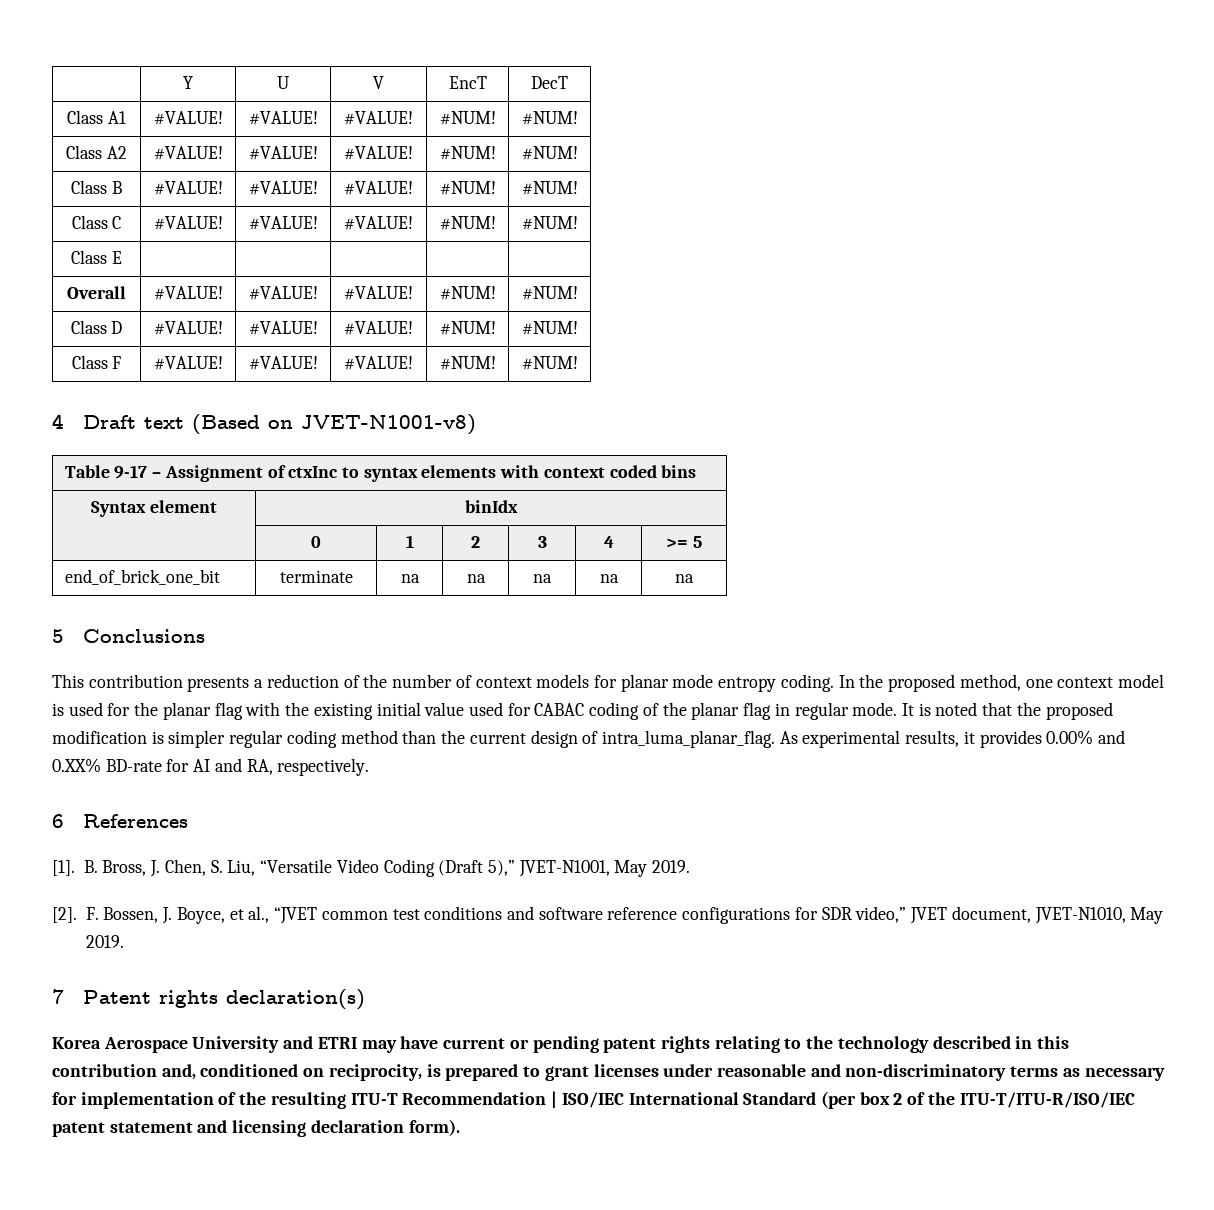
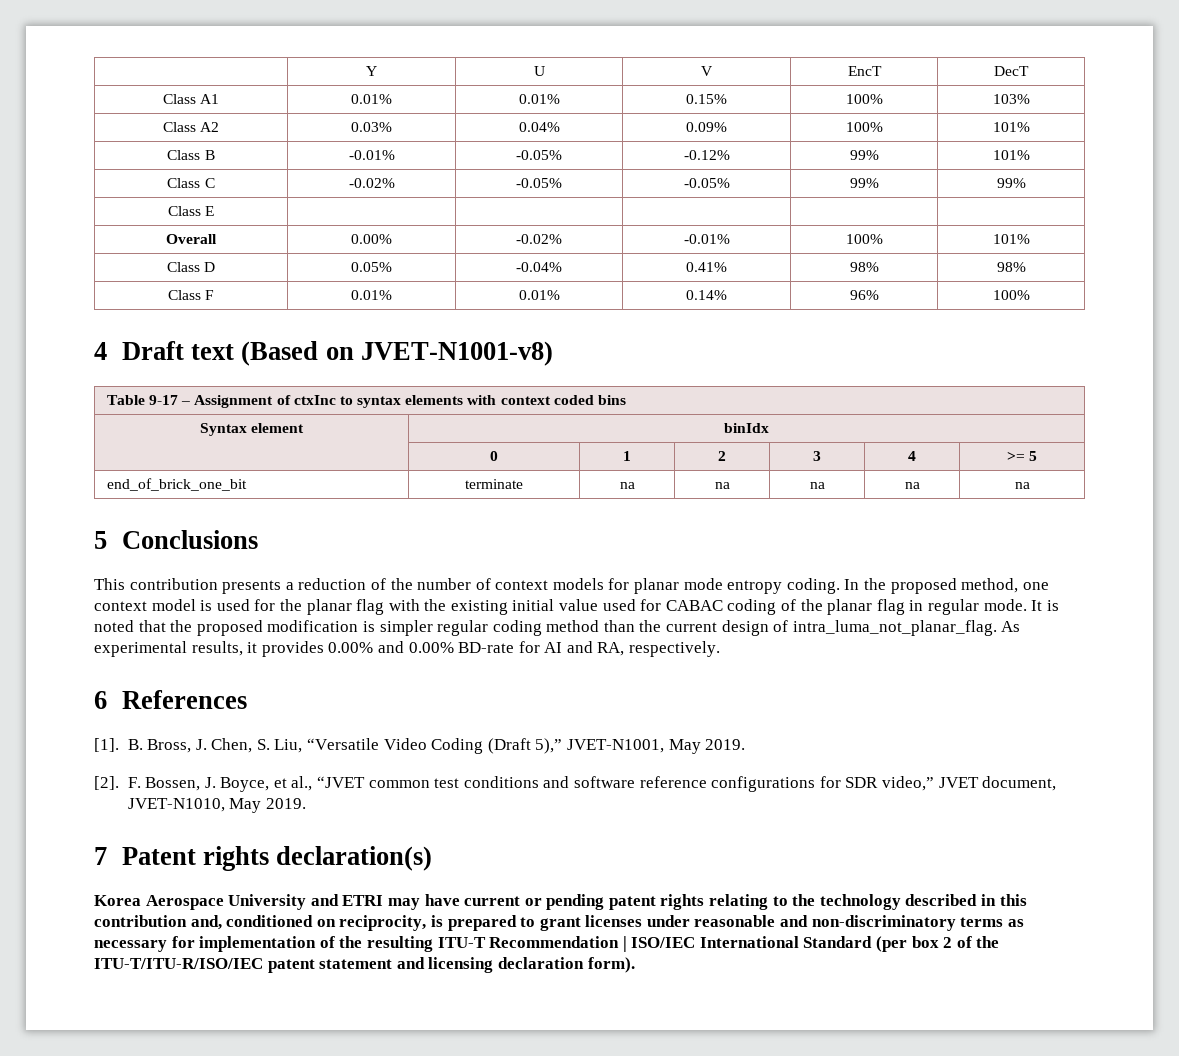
[153,111,223,125] [248,111,318,125] [344,111,413,125] [439,111,496,125] [521,111,578,125] [66,145,127,159] [153,146,223,160] [248,146,318,160] [344,146,413,160] [439,146,496,160] [521,146,578,160] [71,180,122,194] [153,181,223,195] [248,181,318,195] [344,181,413,195] [439,181,496,195] [521,181,578,195] [71,215,122,229] [153,216,223,230] [248,216,318,230] [344,216,413,230] [439,216,496,230] [521,216,578,230] [71,250,122,264] [67,286,126,299] [153,286,223,300] [248,286,318,300] [344,286,413,300] [439,286,496,300] [521,286,578,300] [70,320,123,334] [153,321,223,335] [248,321,318,335] [344,321,413,335] [439,321,496,335] [521,321,578,335] [71,355,122,369] [153,356,223,370] [248,356,318,370] [344,356,413,370] [439,356,496,370] [521,356,578,370] #VALUE! | #VALUE! | #VALUE! | #NUM! | #NUM! // Class A2 | #VALUE! | #VALUE! | #VALUE! | #NUM! | #NUM! // Class B | #VALUE! | #VALUE! | #VALUE! | #NUM! | #NUM! // Class C | #VALUE! | #VALUE! | #VALUE! | #NUM! | #NUM! // Class E | | | | | // Overall | #VALUE! | #VALUE! | #VALUE! | #NUM! | #NUM! // Class D | #VALUE! | #VALUE! | #VALUE! | #NUM! | #NUM! // Class F | #VALUE! | #VALUE! | #VALUE! | #NUM! | #NUM! -> [351,94,392,104] [518,94,560,104] [686,94,727,104] [845,94,883,104] [992,94,1030,104] [162,122,220,132] [351,122,392,132] [518,122,560,132] [686,122,727,132] [845,122,883,132] [992,122,1030,132] [167,150,215,160] [348,150,395,160] [516,150,562,160] [683,150,730,160] [849,150,879,160] [992,150,1030,160] [167,178,215,188] [348,178,395,188] [516,178,562,188] [683,178,730,188] [849,178,879,188] [996,178,1026,188] [167,206,215,216] [166,234,217,244] [351,234,392,244] [516,234,562,244] [683,234,730,244] [845,234,883,244] [992,234,1030,244] [166,262,216,272] [351,262,392,272] [516,262,562,272] [686,262,727,272] [849,262,879,272] [996,262,1026,272] [167,290,215,300] [351,290,392,300] [518,290,560,300] [686,290,727,300] [849,290,879,300] [992,290,1030,300] 0.01% | 0.01% | 0.15% | 100% | 103% // Class A2 | 0.03% | 0.04% | 0.09% | 100% | 101% // Class B | -0.01% | -0.05% | -0.12% | 99% | 101% // Class C | -0.02% | -0.05% | -0.05% | 99% | 99% // Class E | | | | | // Overall | 0.00% | -0.02% | -0.01% | 100% | 101% // Class D | 0.05% | -0.04% | 0.41% | 98% | 98% // Class F | 0.01% | 0.01% | 0.14% | 96% | 100%
[601,730,775,748] intra_luma_planar_flag. -> [792,620,997,636] intra_luma_not_planar_flag.
[52,758,101,773] 0.XX% -> [408,642,454,653] 0.00%

